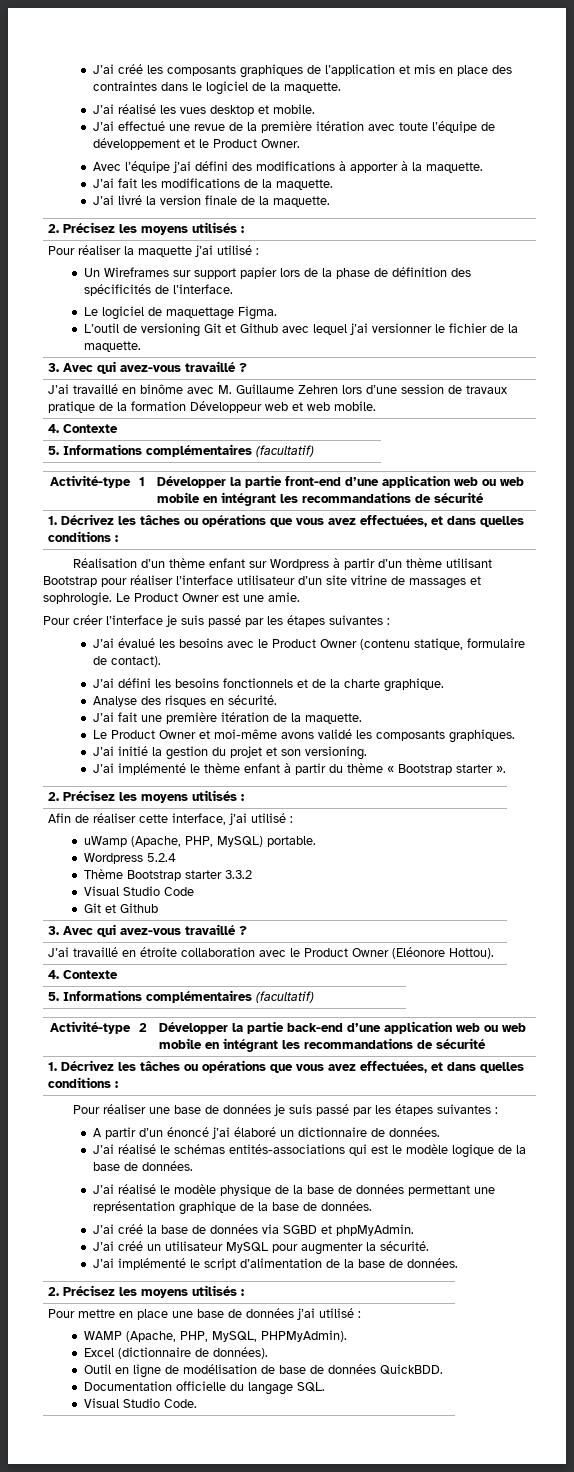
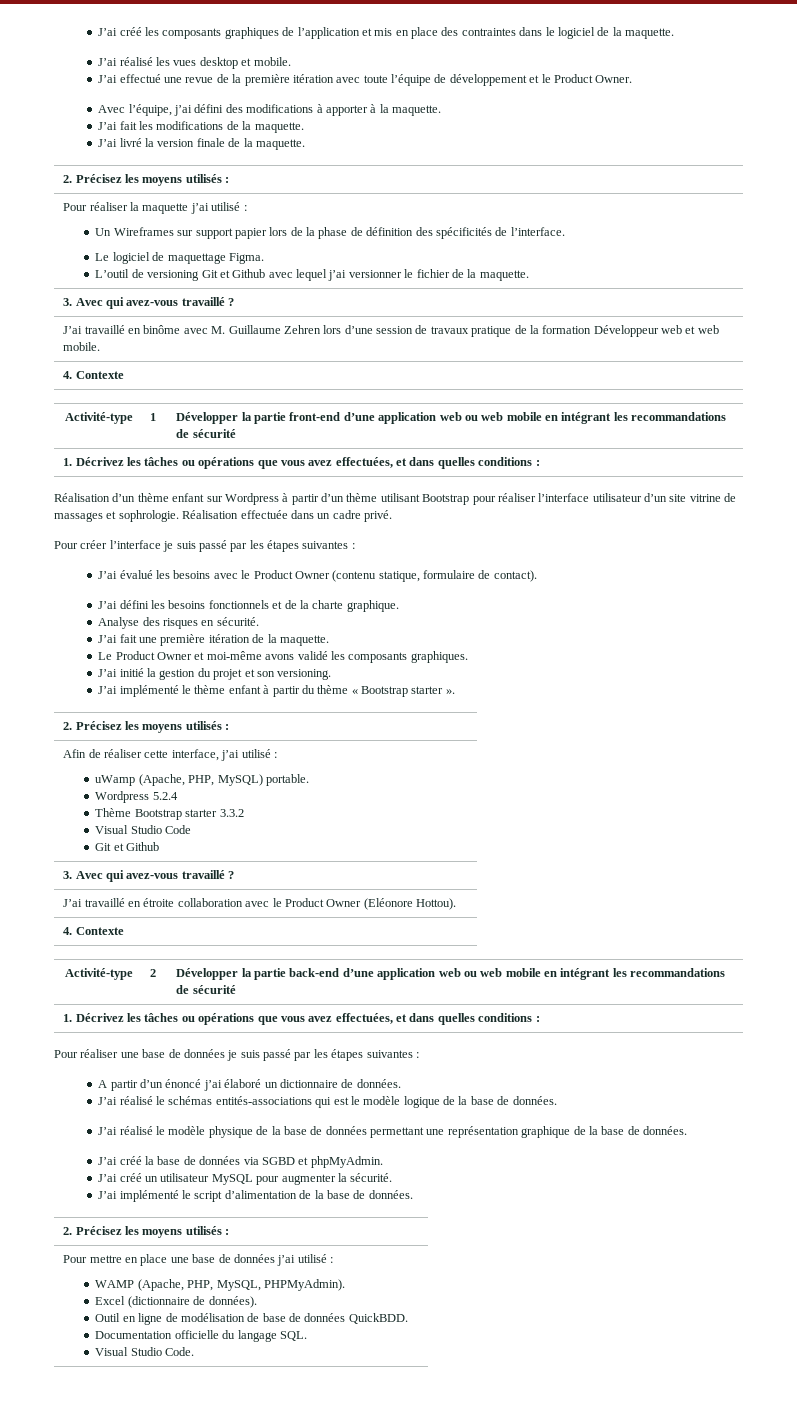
[124,161,170,173] l’équipe -> [128,104,172,116] l’équipe,
[48,444,315,457] // 5. Informations complémentaires (facultatif) -> (124, 375) none
[116,592,300,602] Le Product Owner est une amie. -> [182,510,392,522] Réalisation effectuée dans un cadre privé.
[48,990,315,1003] // 5. Informations complémentaires (facultatif) -> (124, 931) none

